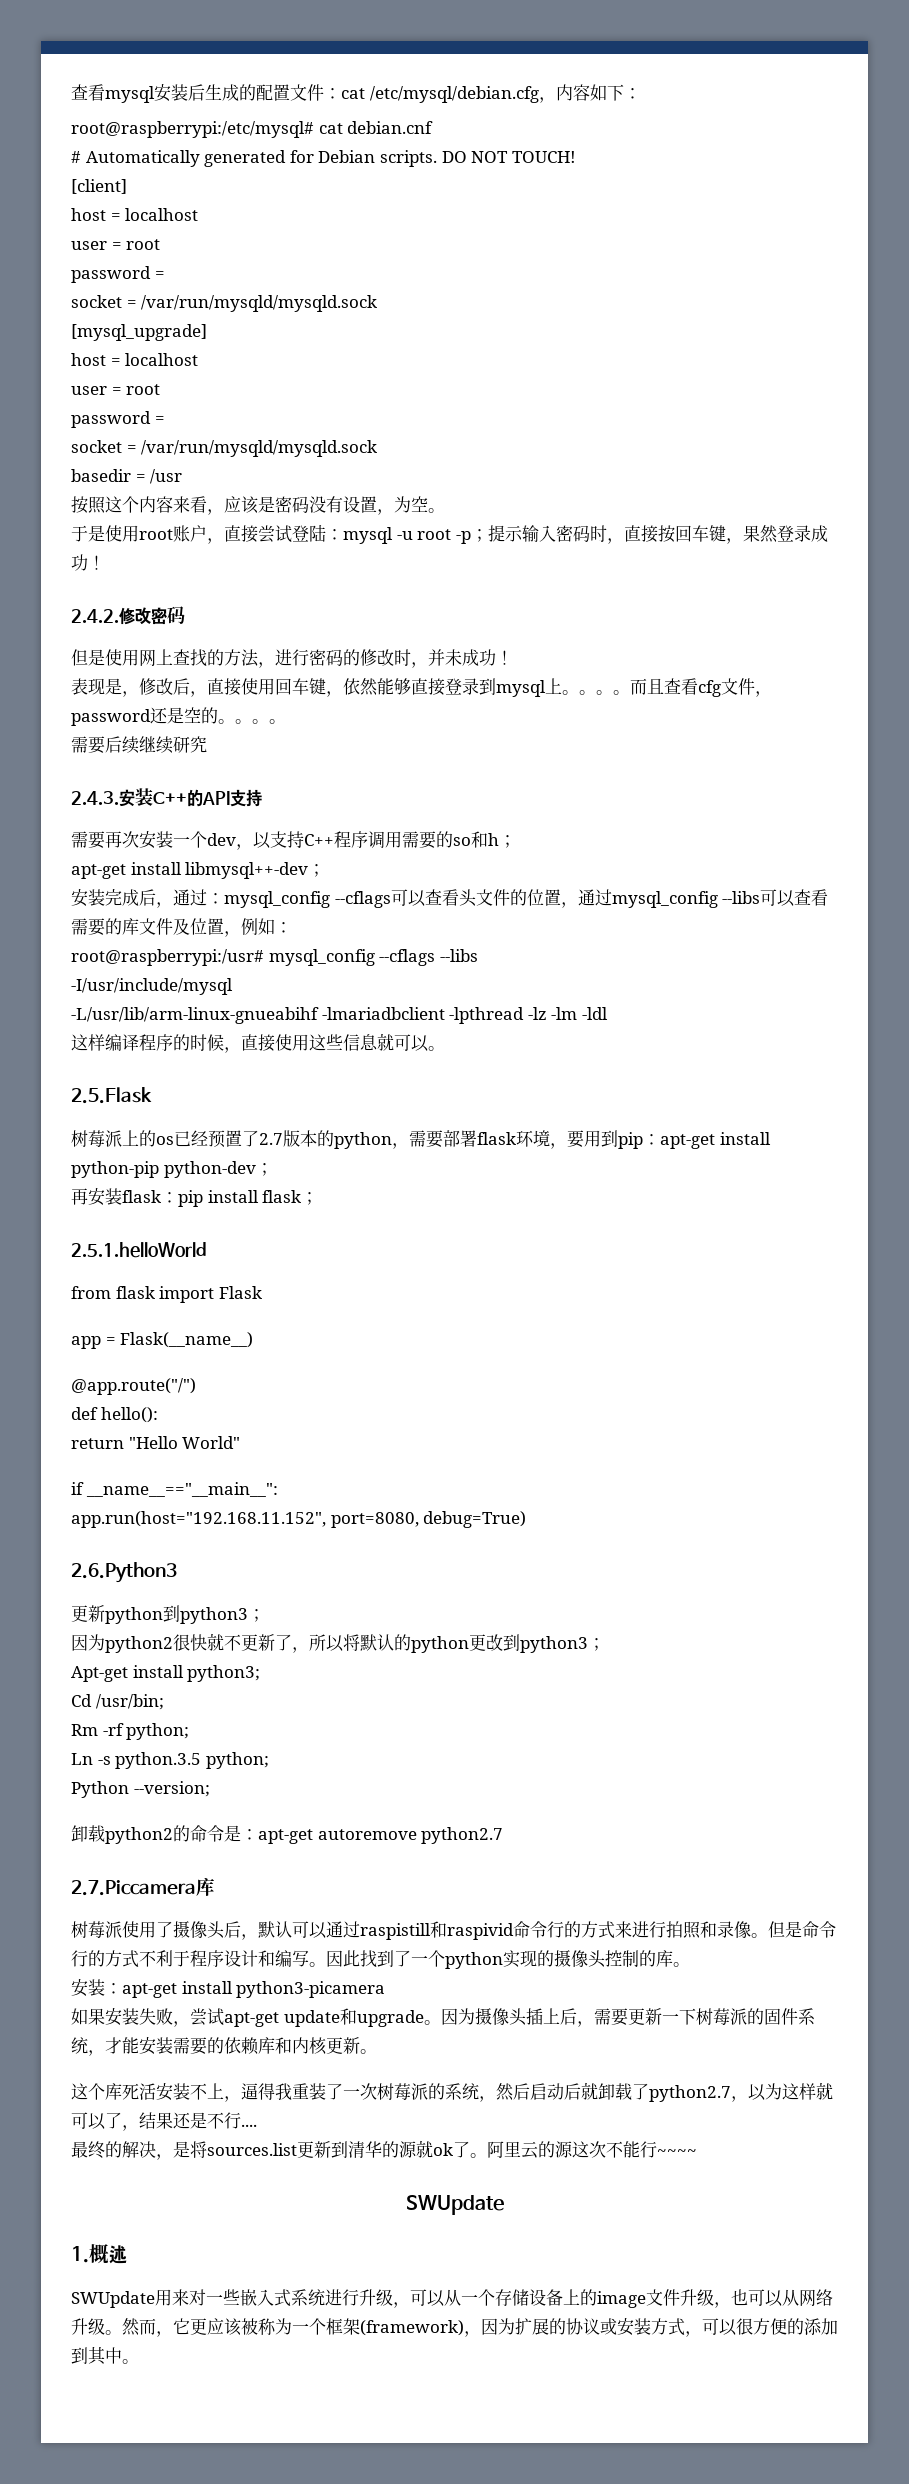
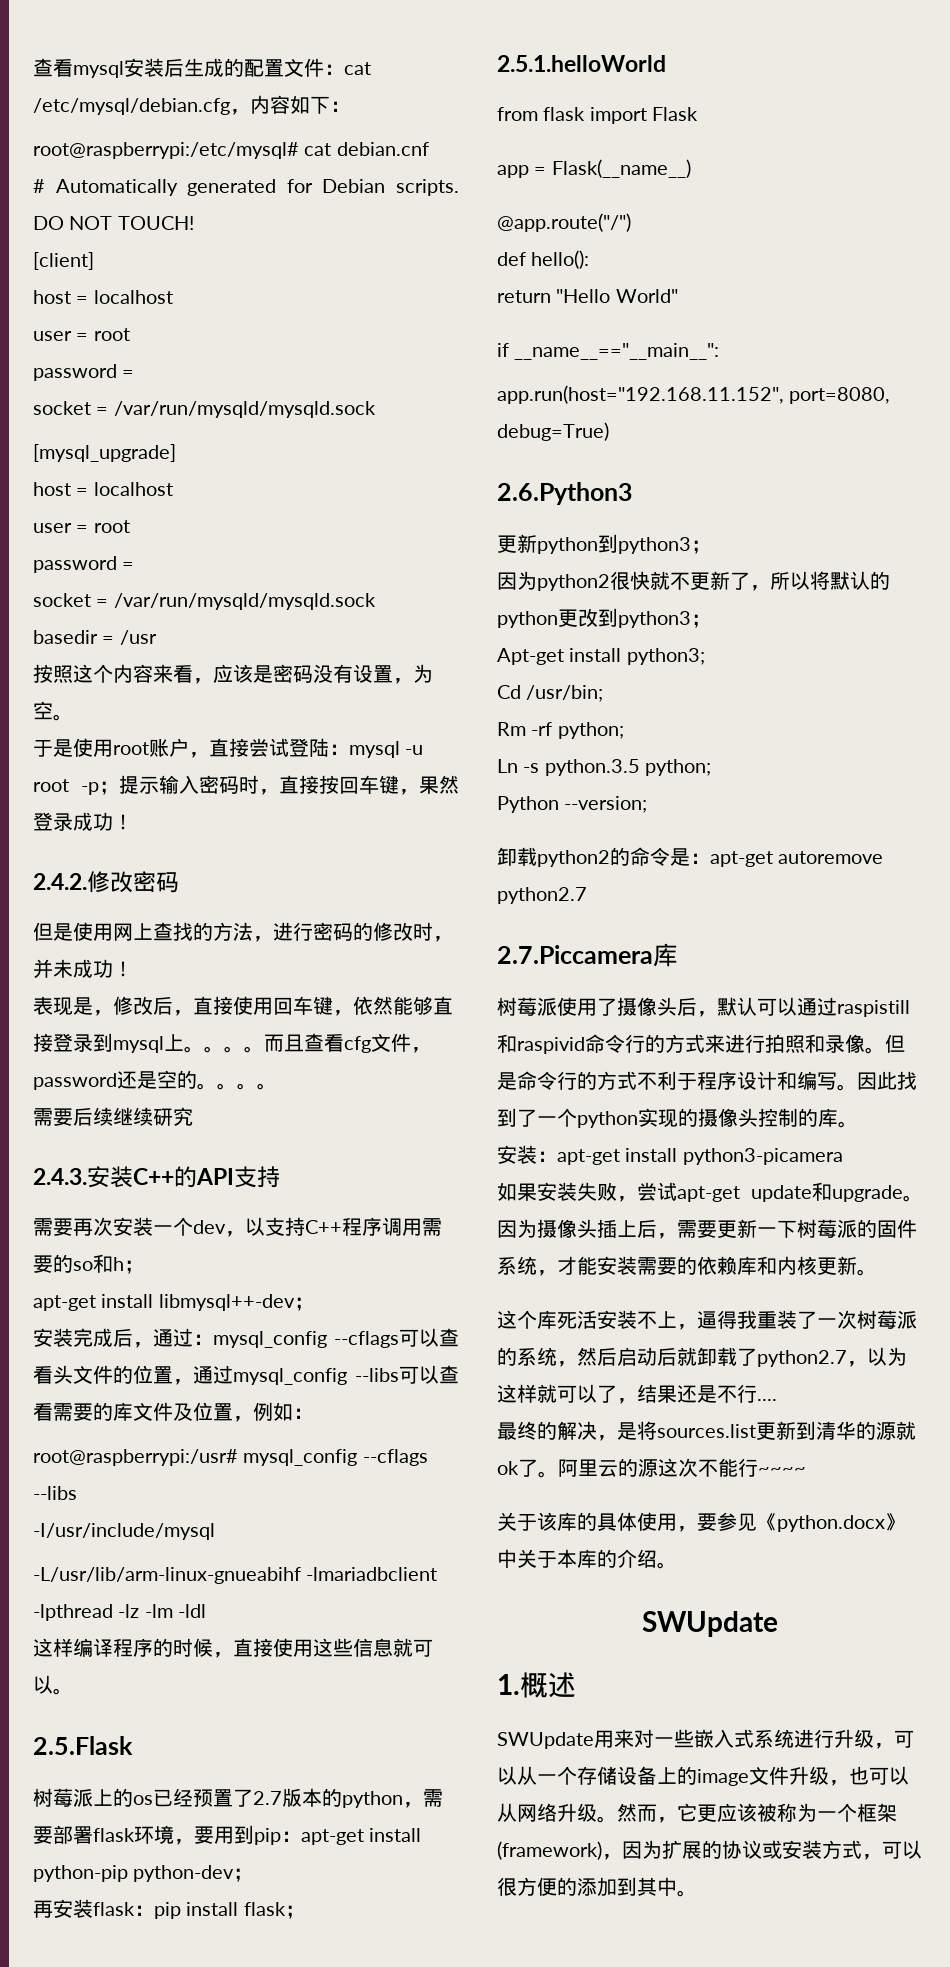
(697, 2152) none -> [497,1512,905,1532] [497,1549,677,1569] // 关于该库的具体使用，要参见《python.docx》中关于本库的介绍。

